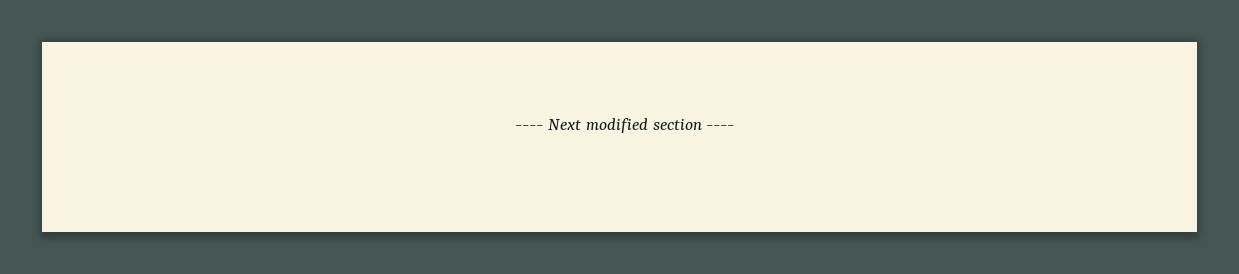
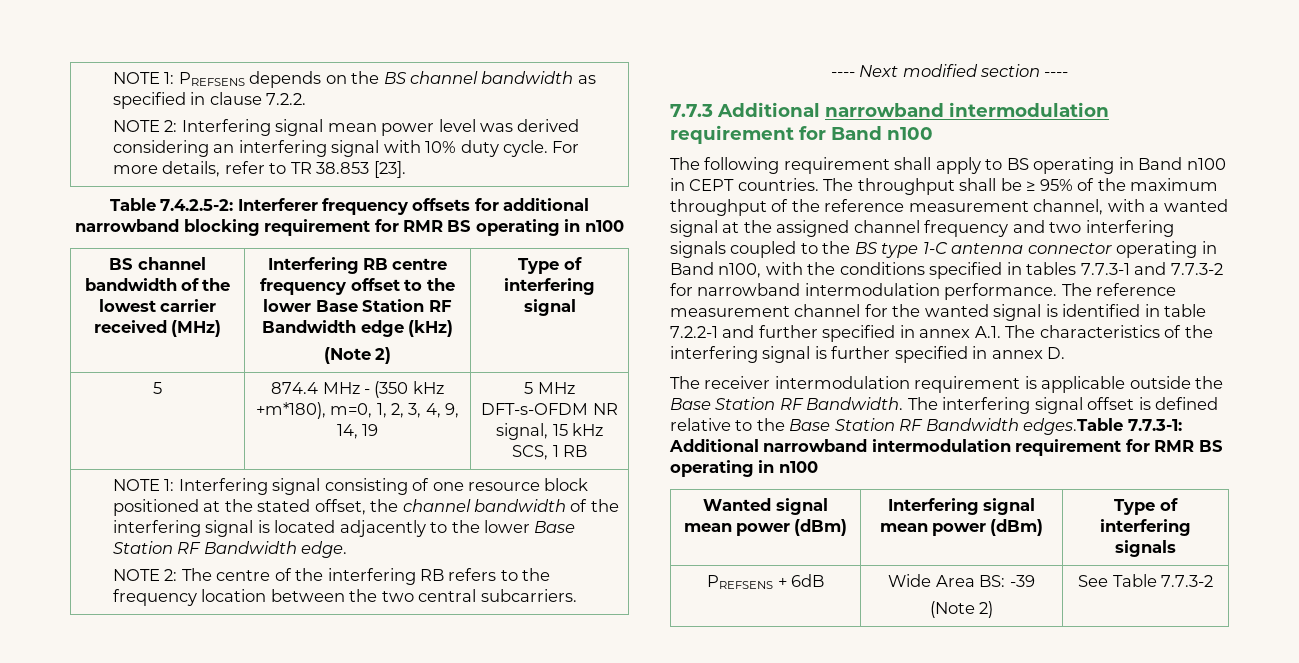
(514, 127) none -> [112,71,596,88] [112,92,307,109] [112,119,580,136] [112,140,580,157] [112,161,406,178] [109,198,590,215] [75,219,624,236] [109,257,206,270] [84,278,231,291] [98,299,217,312] [93,320,222,337] [267,257,448,274] [260,278,455,295] [263,299,452,312] [262,320,453,337] [323,347,392,364] [518,257,582,274] [504,278,595,295] [523,299,576,316] [153,382,162,394] [271,381,444,398] [255,402,460,419] [336,424,379,439] [524,382,575,394] [481,403,618,415] [496,423,603,440] [512,445,587,460] [112,478,589,495] [112,499,619,516] [112,520,576,537] [112,541,348,558] [112,568,551,585] [112,589,577,606] NOTE 1: PREFSENS depends on the BS channel bandwidth as specified in clause 7.2.2. // NOTE 2: Interfering signal mean power level was derived considering an interfering signal with 10% duty cycle. For more details, refer to TR 38.853 [23]. // Table 7.4.2.5-2: Interferer frequency offsets for additional narrowband blocking requirement for RMR BS operating in n100 // BS channel bandwidth of the lowest carrier received (MHz) | Interfering RB centre frequency offset to the lower Base Station RF Bandwidth edge (kHz) // (Note 2) | Type of interfering signal // 5 | 874.4 MHz - (350 kHz +m*180), m=0, 1, 2, 3, 4, 9, 14, 19 | 5 MHz DFT-s-OFDM NR signal, 15 kHz SCS, 1 RB // NOTE 1: Interfering signal consisting of one resource block positioned at the stated offset, the channel bandwidth of the interfering signal is located adjacently to the lower Base Station RF Bandwidth edge. // NOTE 2: The centre of the interfering RB refers to the frequency location between the two central subcarriers. //
(735, 127) none -> [670,102,1109,117] [670,125,933,144] [670,157,1226,174] [670,178,1219,195] [670,199,1228,216] [670,220,1174,237] [670,241,1217,258] [670,262,1223,279] [670,283,1177,300] [670,304,1207,321] [670,325,1213,342] [670,346,1066,363] [670,376,1224,393] [670,397,1219,414] [670,418,1182,435] [669,439,1223,456] [670,460,818,477] [703,498,828,515] [683,519,848,536] [887,498,1036,515] [879,519,1044,536] [1114,498,1178,515] [1100,519,1191,536] [1115,540,1176,557] [707,574,824,589] [888,574,1035,587] [929,601,994,618] [1078,574,1213,587] // 7.7.3 Additional narrowband intermodulation requirement for Band n100 // The following requirement shall apply to BS operating in Band n100 in CEPT countries. The throughput shall be ≥ 95% of the maximum throughput of the reference measurement channel, with a wanted signal at the assigned channel frequency and two interfering signals coupled to the BS type 1-C antenna connector operating in Band n100, with the conditions specified in tables 7.7.3-1 and 7.7.3-2 for narrowband intermodulation performance. The reference measurement channel for the wanted signal is identified in table 7.2.2-1 and further specified in annex A.1. The characteristics of the interfering signal is further specified in annex D. // The receiver intermodulation requirement is applicable outside the Base Station RF Bandwidth. The interfering signal offset is defined relative to the Base Station RF Bandwidth edges.Table 7.7.3-1: Additional narrowband intermodulation requirement for RMR BS operating in n100 // Wanted signal mean power (dBm) | Interfering signal mean power (dBm) | Type of interfering signals // PREFSENS + 6dB | Wide Area BS: -39 // (Note 2) | See Table 7.7.3-2

